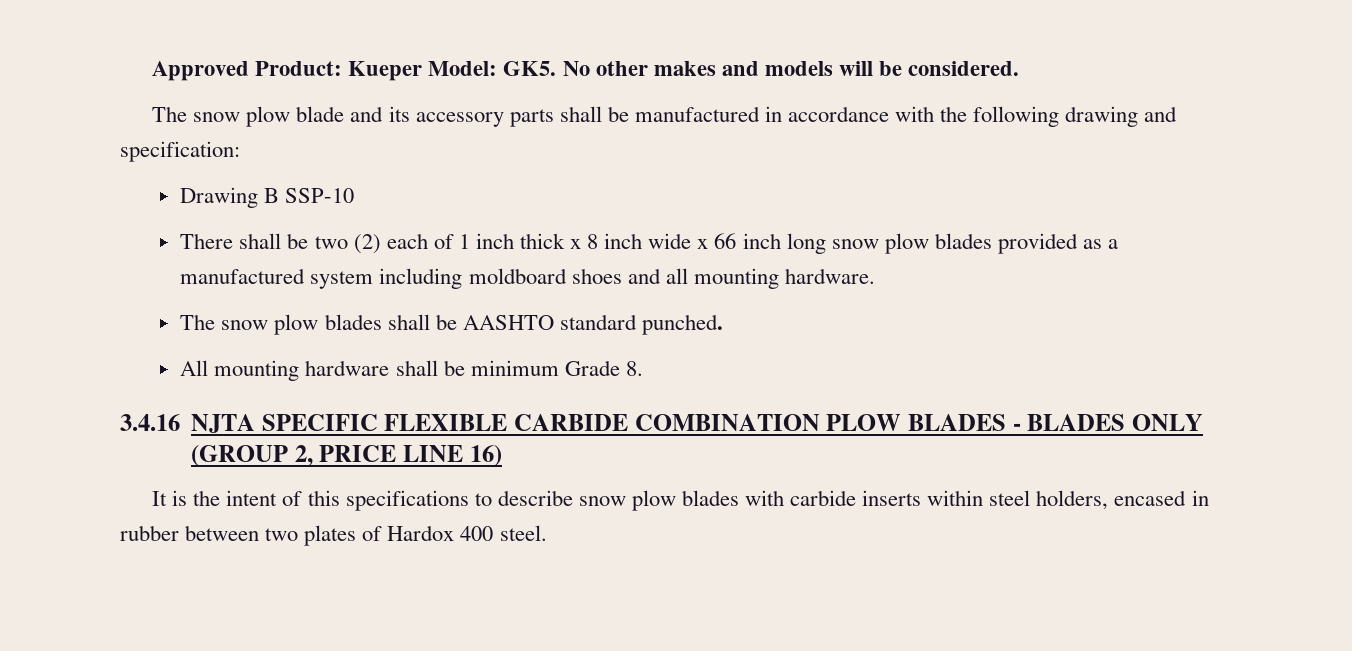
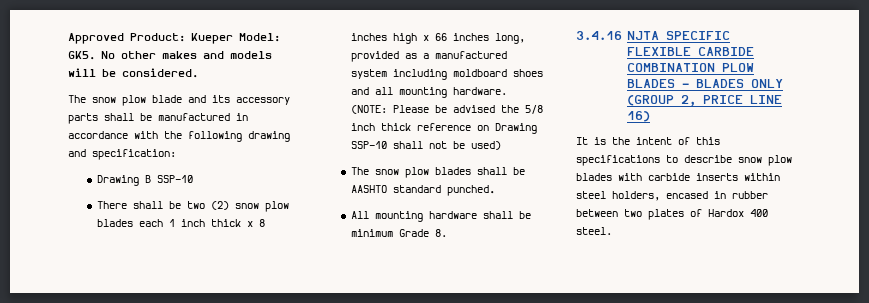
[386,233,454,249] each of -> [234,201,289,212] [96,219,163,227] snow plow blades each
[604,233,992,254] inch wide x 66 inch long snow plow blades -> [350,33,525,44] inches high x 66 inches long,
(875, 276) none -> [350,105,543,114] [350,123,537,134] [350,141,501,150] (NOTE: Please be advised the 5/8 inch thick reference on Drawing SSP-10 shall not be used)

